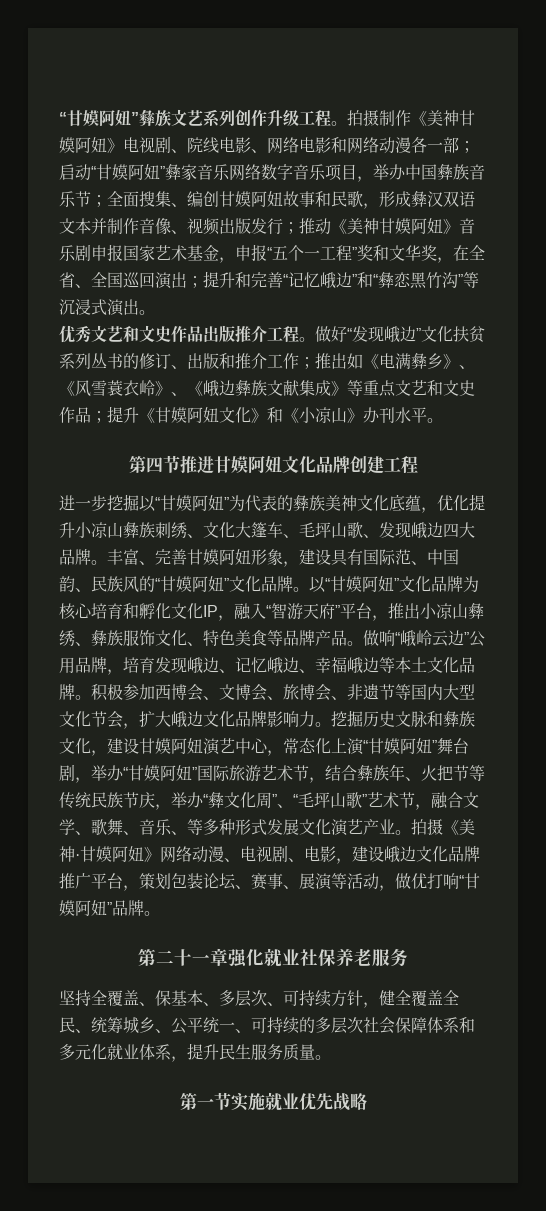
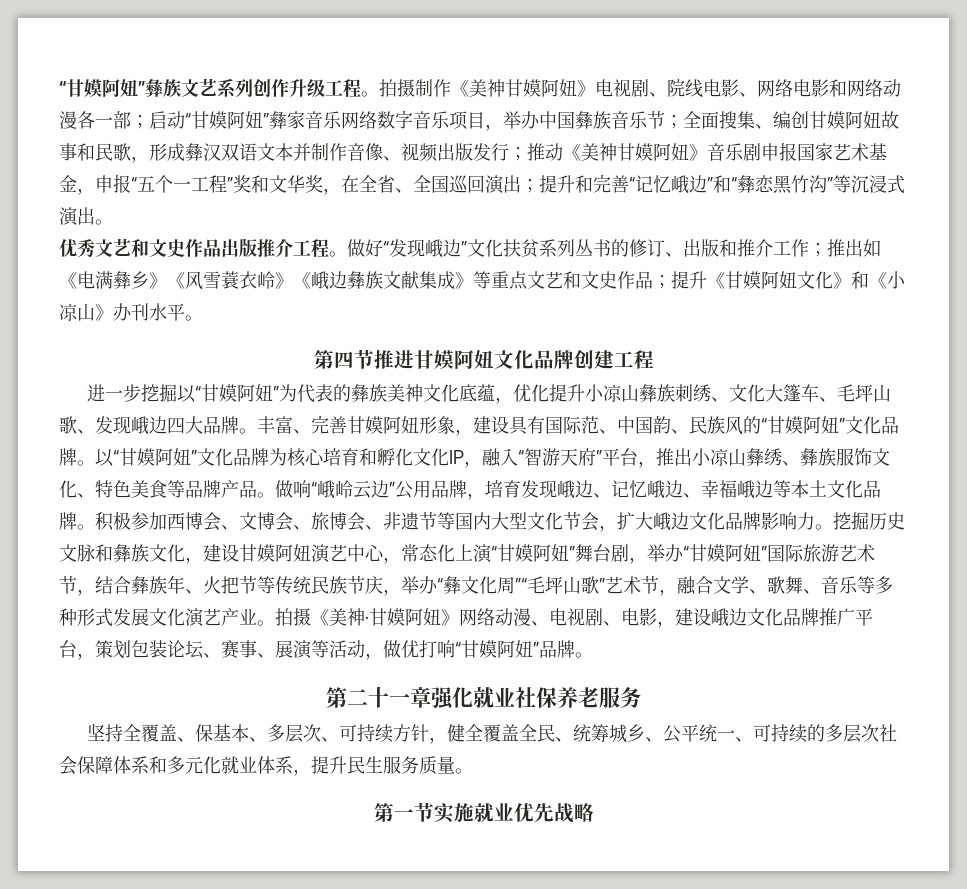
[459,365,475,369] 、 -> (167, 280) none
[171,392,187,396] 、 -> (293, 280) none
[272,794,298,808] ”、“ -> [515,578,527,592] ”“
[171,831,187,835] 、 -> (858, 585) none

